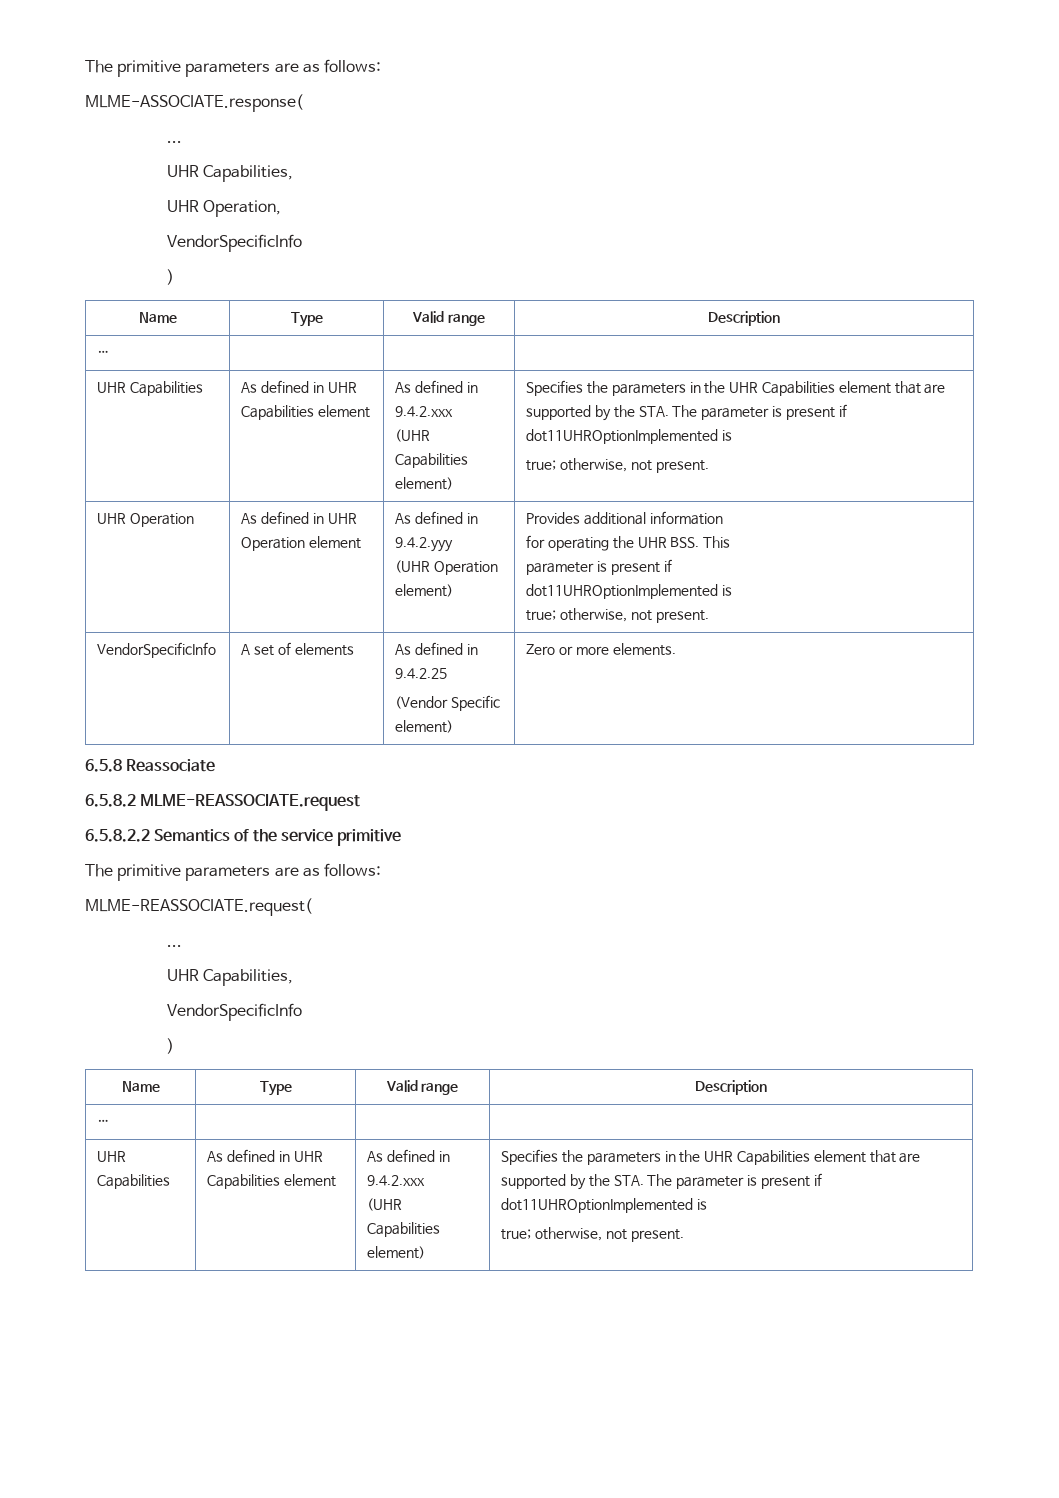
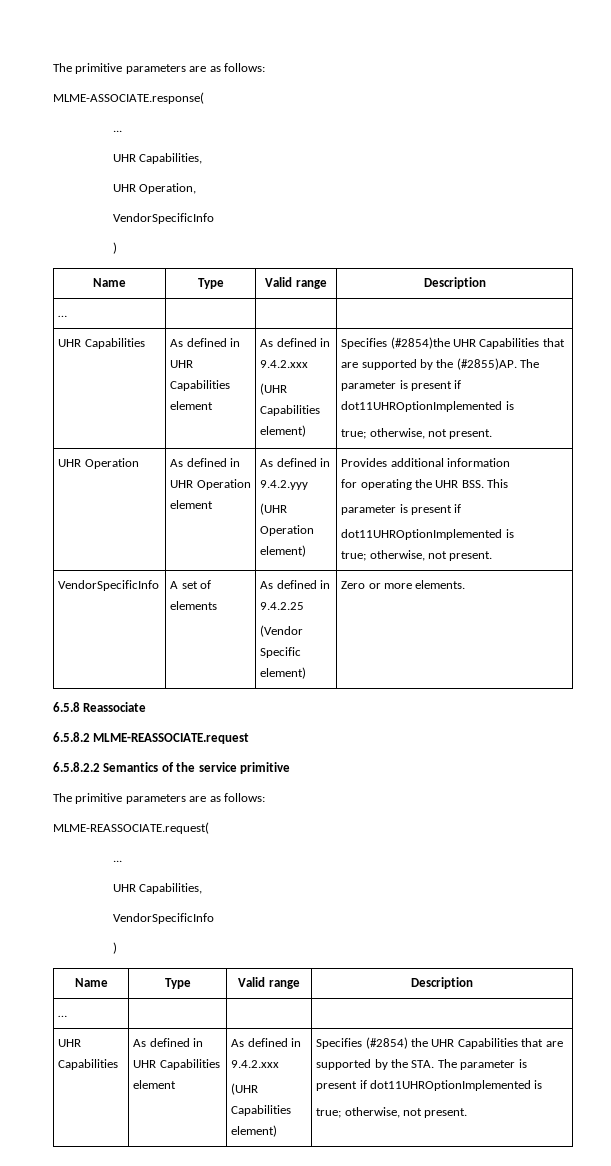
[587,381,946,396] [526,405,669,421] the parameters in the UHR Capabilities element that are supported by the STA. -> [390,337,565,349] [341,358,517,370] (#2854)the UHR Capabilities that are supported by the (#2855)AP.
[562,1150,866,1165] the parameters in the UHR Capabilities element -> [365,1037,518,1049] (#2854) the UHR Capabilities

